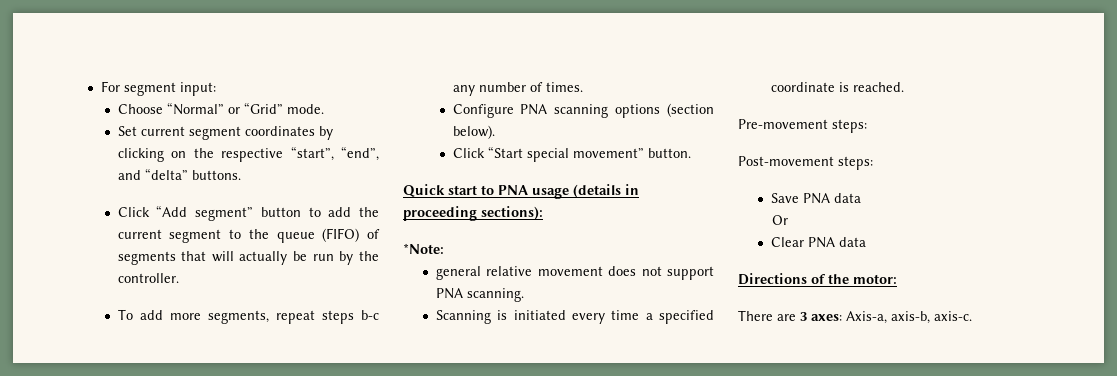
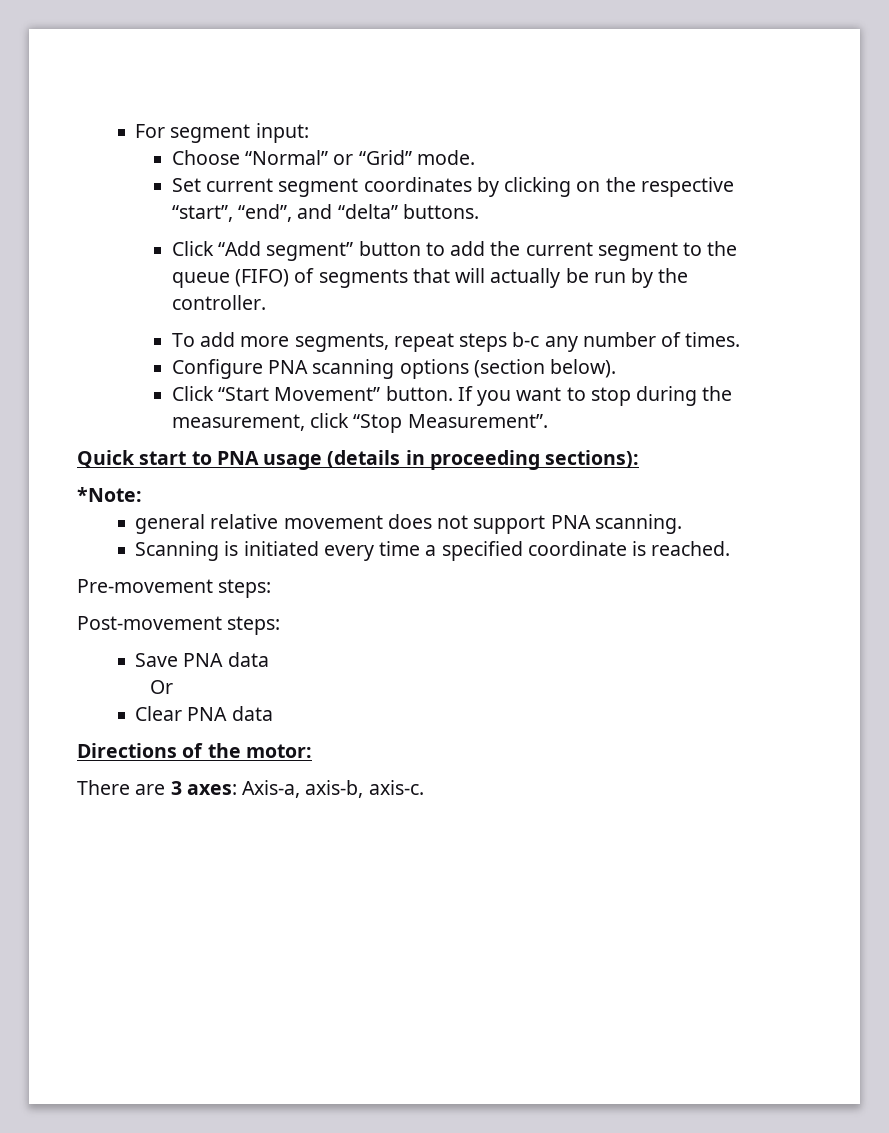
[526,148,644,162] special movement” -> [274,387,381,401] Movement”
(691, 153) none -> [457,386,733,406] [171,413,548,433] If you want to stop during the measurement, click “Stop Measurement”.

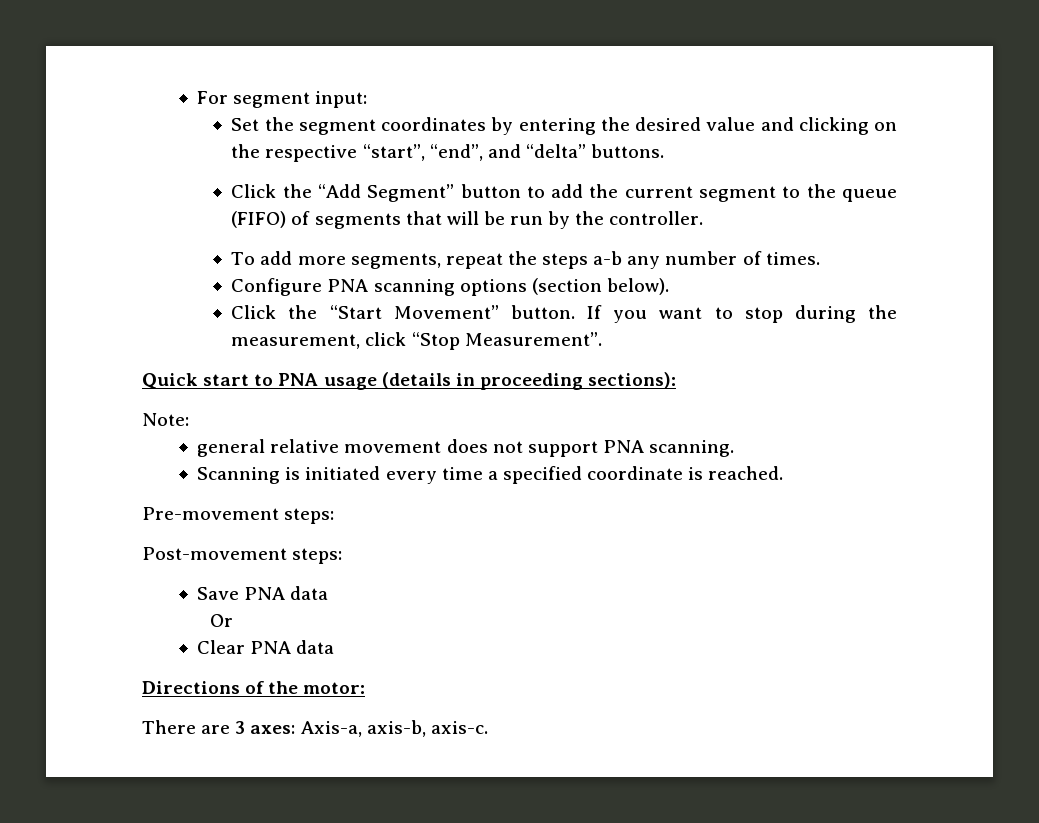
[171,150,475,165] // Choose “Normal” or “Grid” mode. -> (368, 99) none
[205,178,273,192] current -> [264,117,294,131] the
(499, 187) none -> [518,117,794,135] entering the desired value and
[217,241,354,261] “Add segment” -> [282,184,455,202] the “Add Segment”
[490,268,561,288] actually -> (479, 218) none
[459,332,540,352] steps b-c -> [507,251,623,269] the steps a-b
(214, 393) none -> [288,305,318,319] the
[77,487,142,502] *Note: -> [142,413,189,426] Note:

